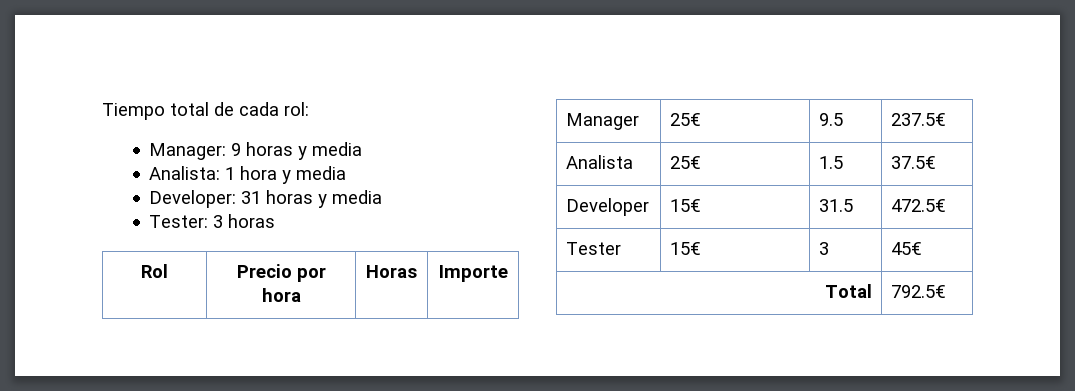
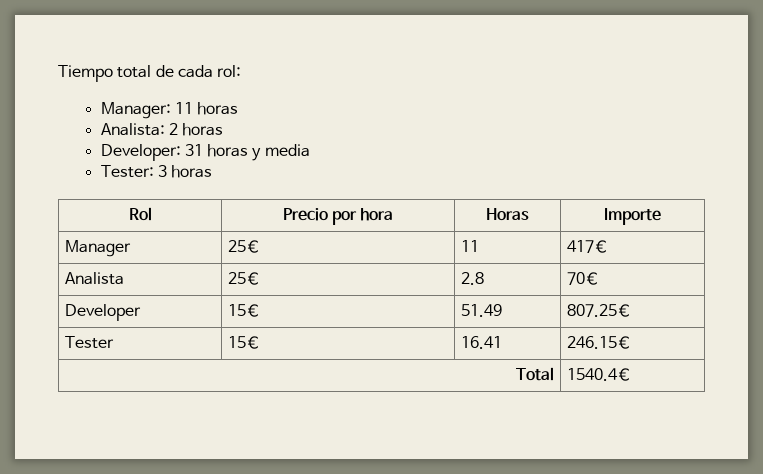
[231,142,363,160] 9 horas y media -> [174,102,239,115] 11 horas
[225,166,347,184] 1 hora y media -> [168,123,224,136] 2 horas
[819,113,844,126] [891,113,947,126] 9.5 | 237.5€ -> [461,240,480,252] [567,240,609,253] 11 | 417€
[819,156,844,169] [891,156,937,169] 1.5 | 37.5€ -> [461,272,485,285] [567,272,600,285] 2.8 | 70€
[819,199,854,212] [891,199,947,212] 31.5 | 472.5€ -> [461,304,503,317] [567,304,632,317] 51.49 | 807.25€
[819,242,830,255] [891,242,923,255] 3 | 45€ -> [461,336,503,349] [567,336,632,349] 16.41 | 246.15€
[891,285,947,298] 792.5€ -> [567,368,632,381] 1540.4€

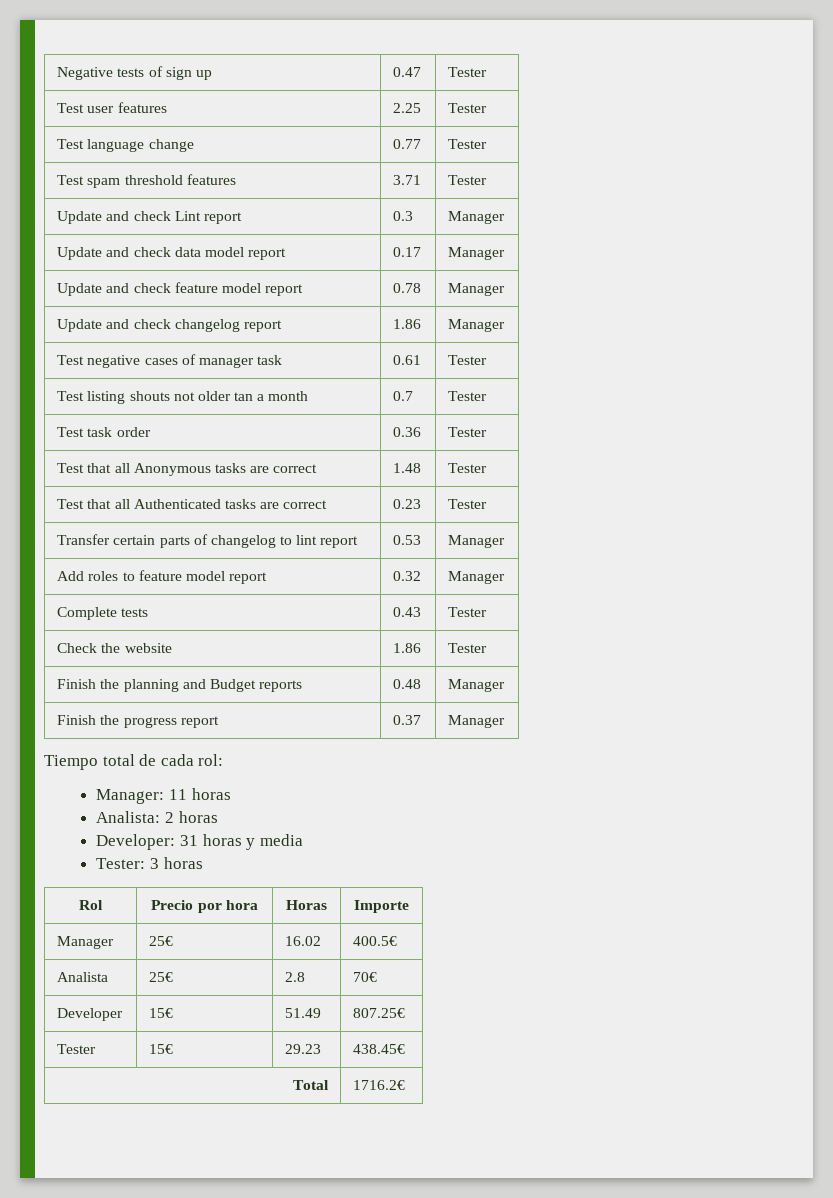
(58, 73) none -> [57,66,212,80] [393,67,422,77] [448,67,488,77] [57,102,167,113] [393,103,422,113] [448,103,488,113] [57,139,194,152] [393,139,422,149] [448,139,488,149] [57,174,236,188] [393,175,422,185] [448,175,488,185] [57,211,242,224] [393,211,414,221] [448,211,506,224] [57,247,287,260] [393,247,422,257] [448,247,506,260] [57,282,304,296] [393,283,422,293] [448,283,506,296] [57,319,282,332] [393,319,422,329] [448,319,506,332] [57,354,283,368] [393,355,422,365] [448,355,488,365] [57,391,309,404] [393,391,414,401] [448,391,488,401] [57,427,151,437] [393,427,422,437] [448,427,488,437] [57,463,318,476] [393,463,422,473] [448,463,488,473] [57,499,328,509] [393,499,422,509] [448,499,488,509] [57,534,359,548] [393,535,422,545] [448,535,506,548] [57,570,268,584] [393,571,422,581] [448,571,506,584] [57,607,149,620] [393,607,422,617] [448,607,488,617] [57,643,172,653] [393,643,422,653] [448,643,488,653] [57,679,303,692] [393,679,422,689] [448,679,506,692] [57,715,219,728] [393,715,422,725] [448,715,506,728] Negative tests of sign up | 0.47 | Tester // Test user features | 2.25 | Tester // Test language change | 0.77 | Tester // Test spam threshold features | 3.71 | Tester // Update and check Lint report | 0.3 | Manager // Update and check data model report | 0.17 | Manager // Update and check feature model report | 0.78 | Manager // Update and check changelog report | 1.86 | Manager // Test negative cases of manager task | 0.61 | Tester // Test listing shouts not older tan a month | 0.7 | Tester // Test task order | 0.36 | Tester // Test that all Anonymous tasks are correct | 1.48 | Tester // Test that all Authenticated tasks are correct | 0.23 | Tester // Transfer certain parts of changelog to lint report | 0.53 | Manager // Add roles to feature model report | 0.32 | Manager // Complete tests | 0.43 | Tester // Check the website | 1.86 | Tester // Finish the planning and Budget reports | 0.48 | Manager // Finish the progress report | 0.37 | Manager //
[461,240,480,252] [567,240,609,253] 11 | 417€ -> [285,936,322,946] [353,936,398,946] 16.02 | 400.5€
[461,336,503,349] [567,336,632,349] 16.41 | 246.15€ -> [285,1044,322,1054] [353,1044,406,1054] 29.23 | 438.45€
[567,368,632,381] 1540.4€ -> [353,1080,406,1090] 1716.2€

